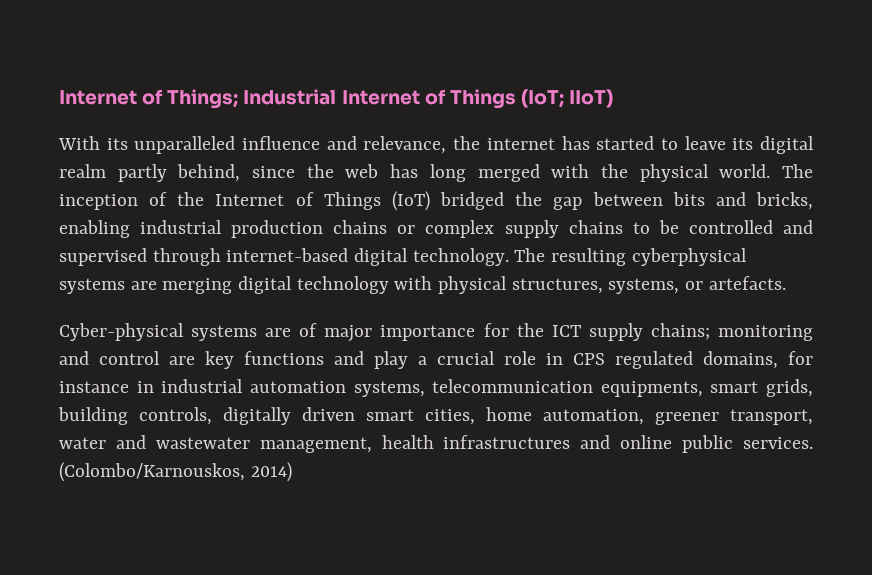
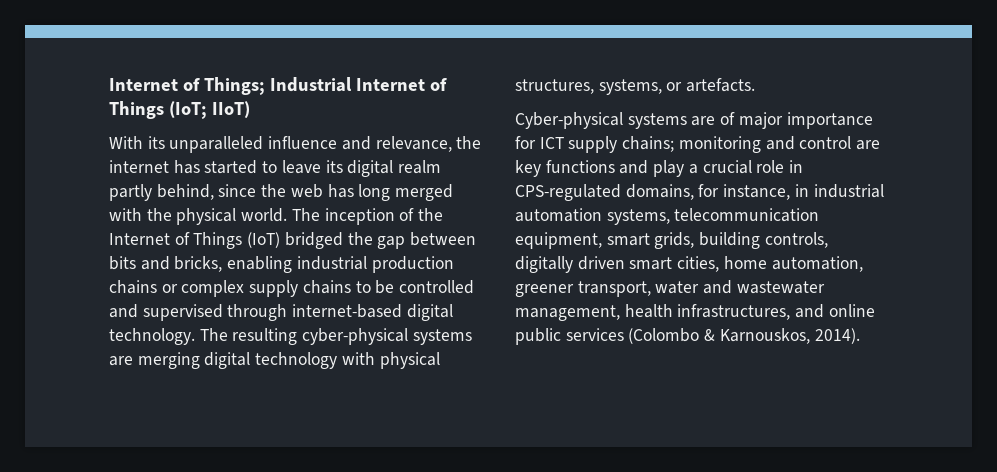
[631,248,747,266] cyberphysical -> [302,328,409,345] cyber-physical
[516,323,544,337] the -> (536, 142) none
[573,351,693,369] CPS regulated -> [515,184,621,201] CPS-regulated
[59,381,129,393] instance -> [723,184,791,200] instance,
[600,381,703,397] equipments, -> [515,232,602,249] equipment,
[443,435,571,449] infrastructures -> [677,304,791,320] infrastructures,
[743,437,814,449] [59,462,292,482] services. (Colombo/Karnouskos, 2014) -> [565,328,860,344] services (Colombo & Karnouskos, 2014).

